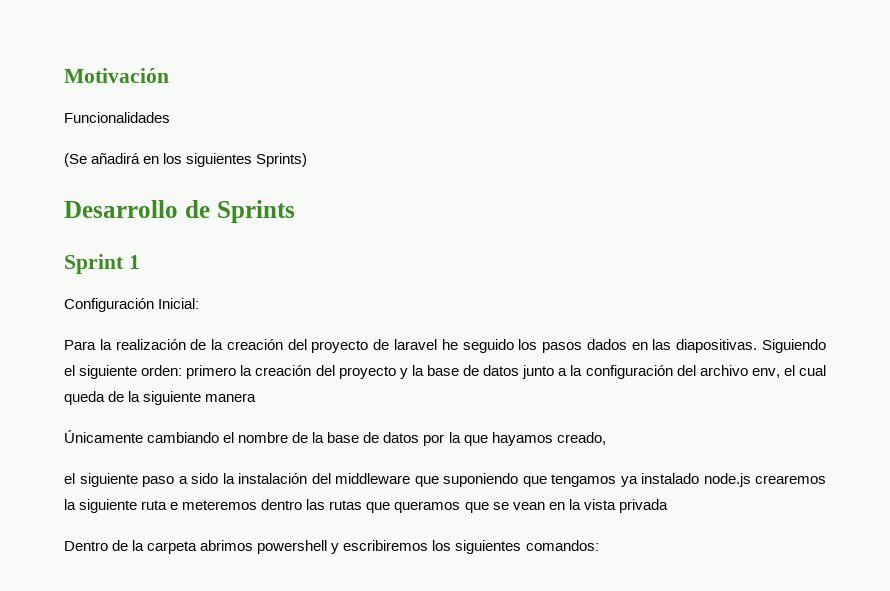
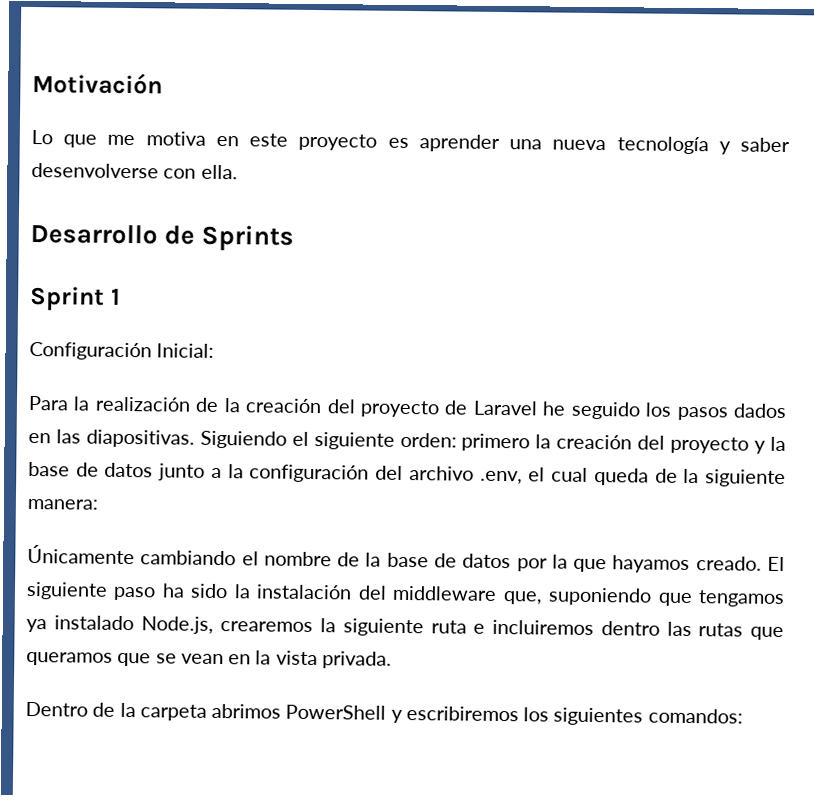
[64,112,170,123] [64,153,308,167] Funcionalidades // (Se añadirá en los siguientes Sprints) -> [31,129,790,155] [31,162,238,180] Lo que me motiva en este proyecto es aprender una nueva tecnología y saber desenvolverse con ella.
[394,339,437,350] laravel -> [472,400,538,416] Laravel
[751,368,780,378] env, -> [479,470,523,485] .env,
[205,393,257,402] manera -> [27,498,98,510] manera:
[556,432,606,445] [64,473,75,484] creado, // el -> [695,556,786,572] creado. El
[178,476,188,484] a -> [161,583,185,598] ha
[414,476,439,487] que -> [502,591,542,605] que,
[703,473,751,487] node.js -> [140,616,214,634] Node.js,
[182,500,258,510] meteremos -> [492,619,594,635] incluiremos
[618,499,668,513] privada -> [321,651,392,669] privada.
[257,540,328,554] powershell -> [285,704,387,720] PowerShell

